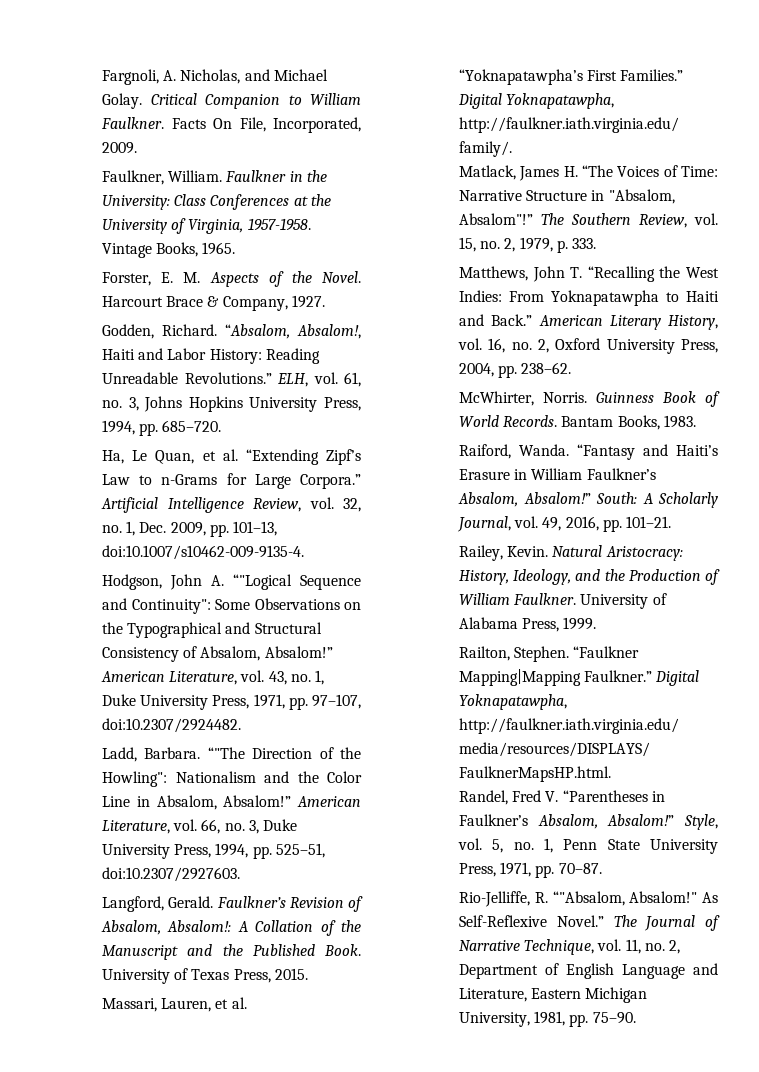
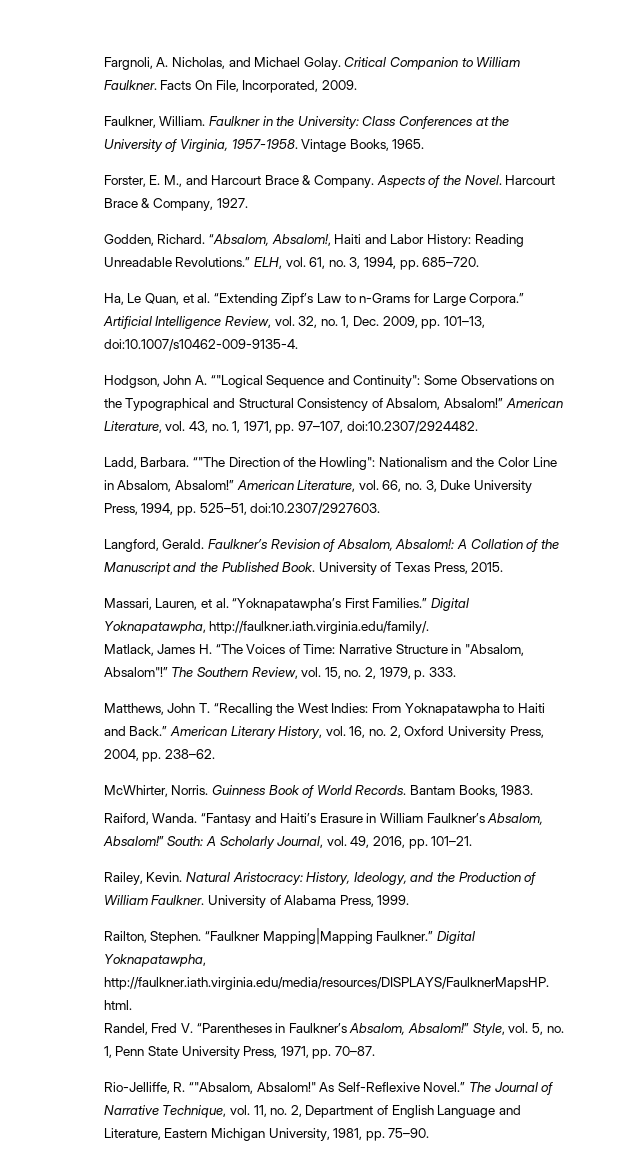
[183,272,201,283] M. -> [163,175,375,188] M., and Harcourt Brace & Company.
[144,396,361,412] Johns Hopkins University Press, -> (361, 263) none
[101,694,250,710] Duke University Press, -> (241, 427) none

